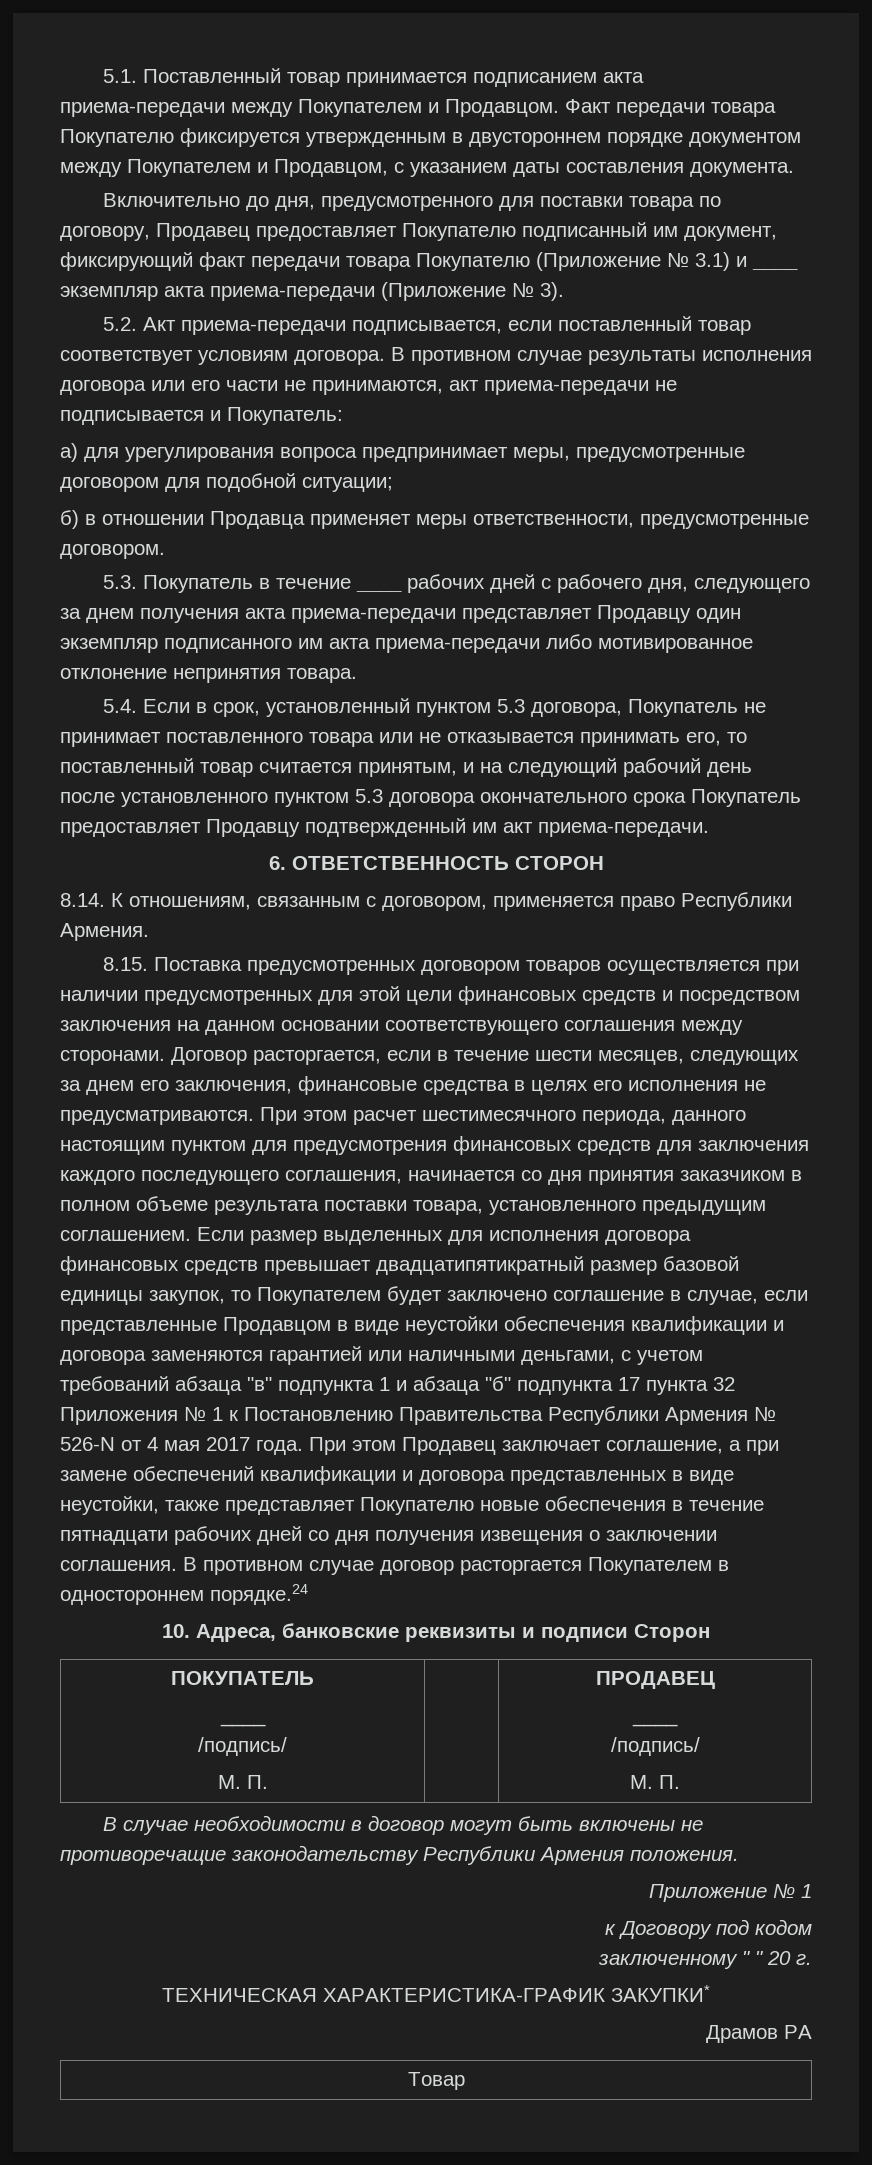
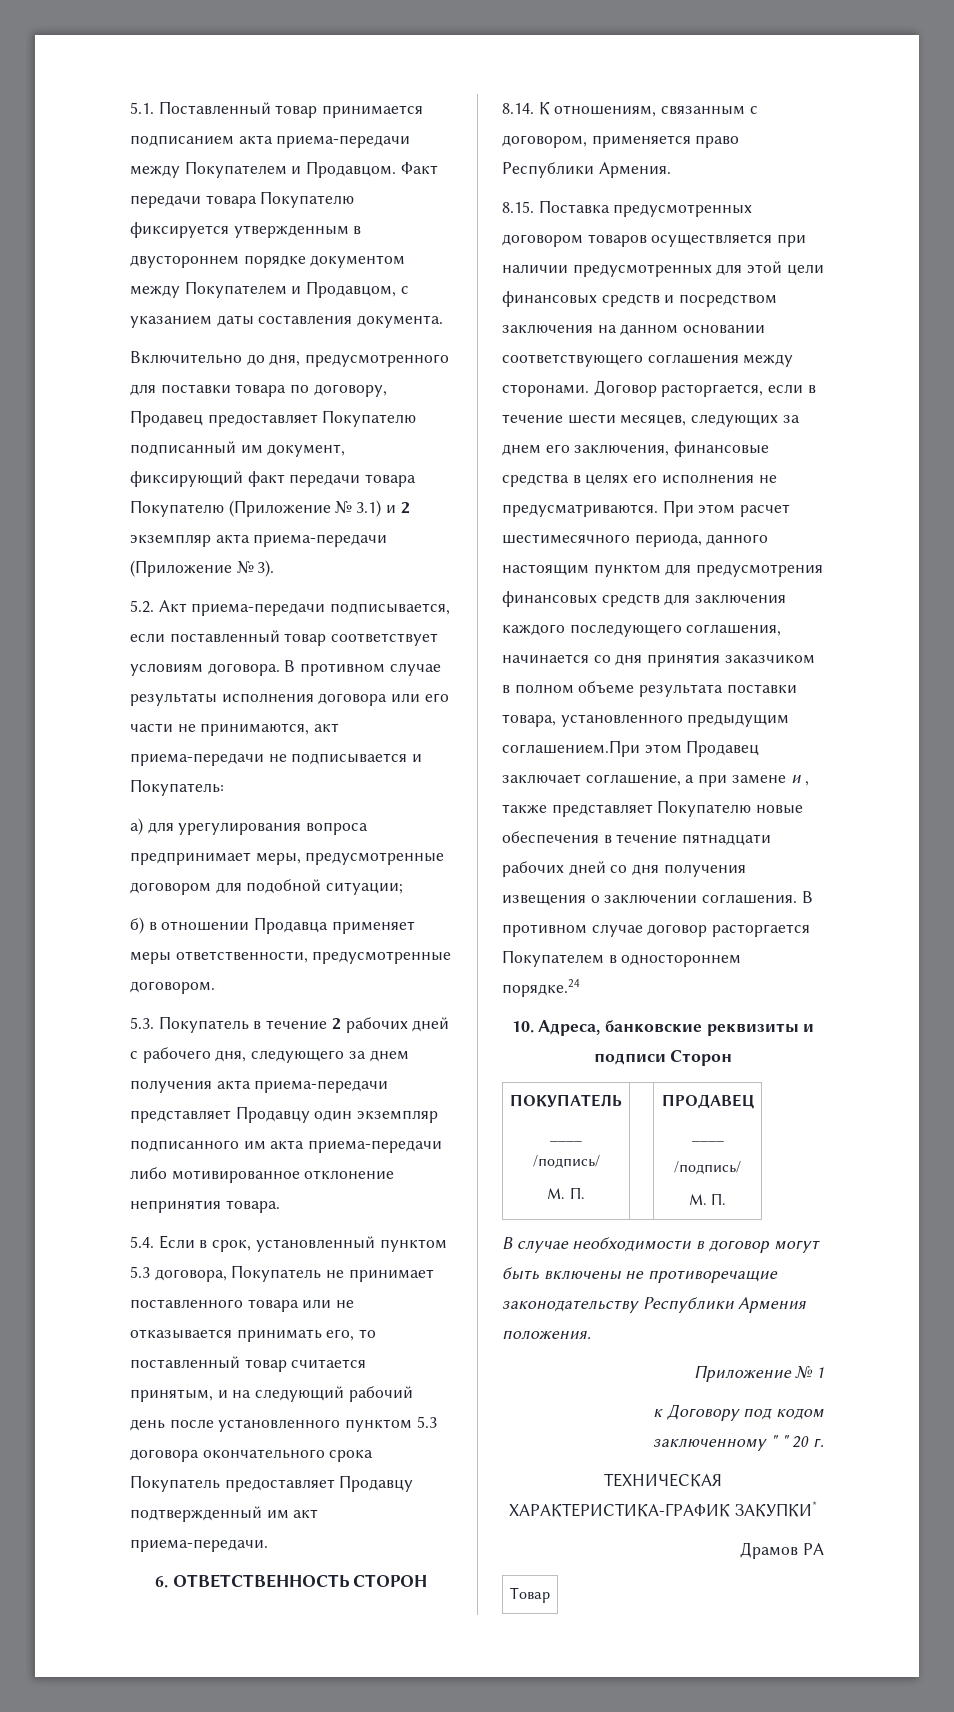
[752,267,798,270] ____ -> [400,502,410,514] 2
[355,589,402,592] ____ -> [331,1018,341,1030] 2
[60,1227,691,1245] [60,1256,739,1275] [60,1286,808,1305] [60,1316,784,1335] [60,1346,703,1365] [60,1376,735,1395] [60,1406,776,1425] [60,1437,346,1455] соглашением. Если размер выделенных для исполнения договора финансовых средств превышает двадцатипятикратный размер базовой единицы закупок, то Покупателем будет заключенo соглашение в случае, если представленные Продавцом в виде неустойки обеспечения квалификации и договора заменяются гарантией или наличными деньгами, с учетом требований абзаца "в" подпункта 1 и абзаца "б" подпункта 17 пункта 32 Приложения № 1 к Постановлению Правительства Республики Армения № 526-N от 4 мая 2017 года. При -> [502,740,640,757] соглашением.При
[133,1466,734,1485] [60,1496,159,1515] обеспечений квалификации и договора представленных в виде неустойки, -> [790,775,810,786] и ,

